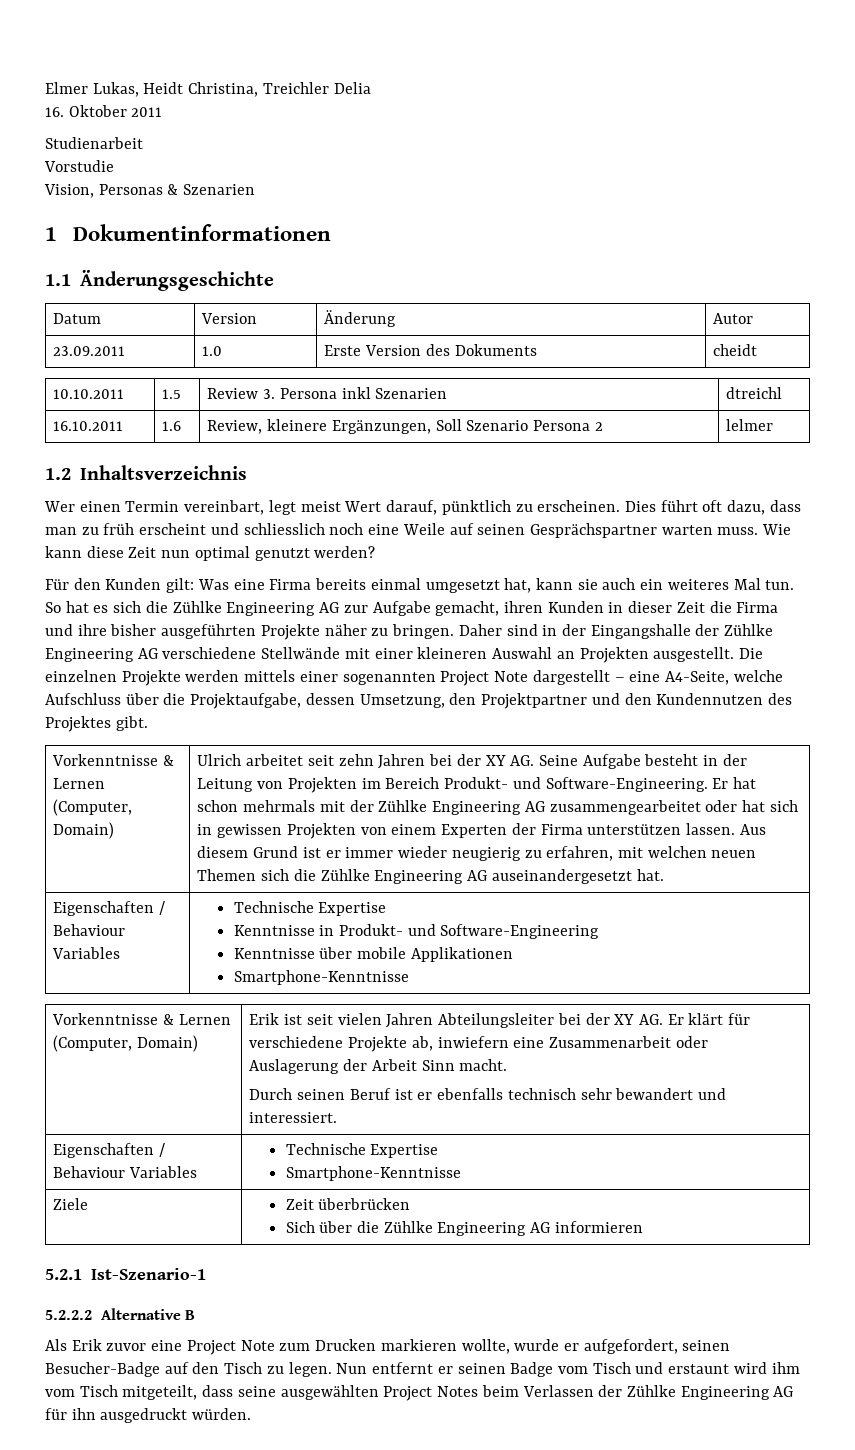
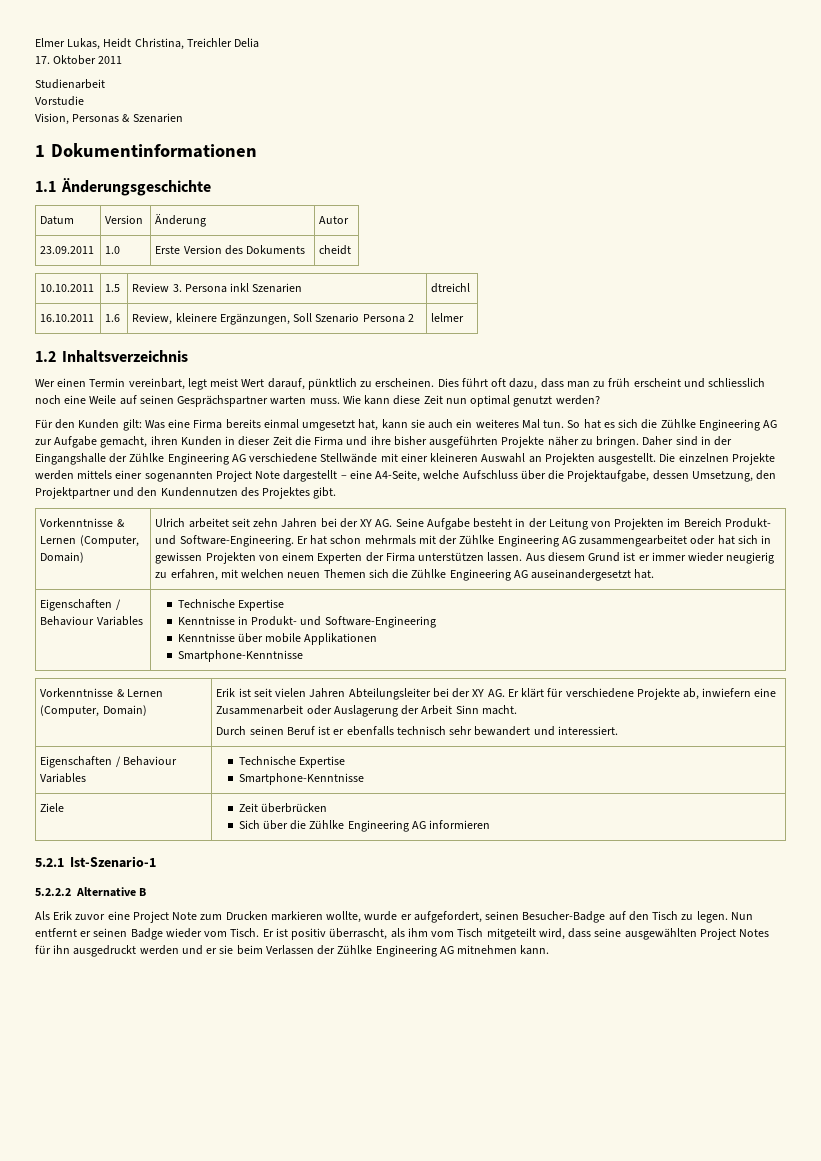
[45,107,64,117] 16. -> [35,56,50,64] 17.
[557,1362,767,1374] vom Tisch und erstaunt wird -> [165,928,405,940] wieder vom Tisch. Er ist positiv überrascht, als
[122,1385,198,1400] mitgeteilt, -> [486,928,565,940] mitgeteilt wird,
(479, 1391) none -> [35,945,234,957] für ihn ausgedruckt werden und er sie
[45,1408,252,1423] für ihn ausgedruckt würden. -> [457,945,550,955] mitnehmen kann.

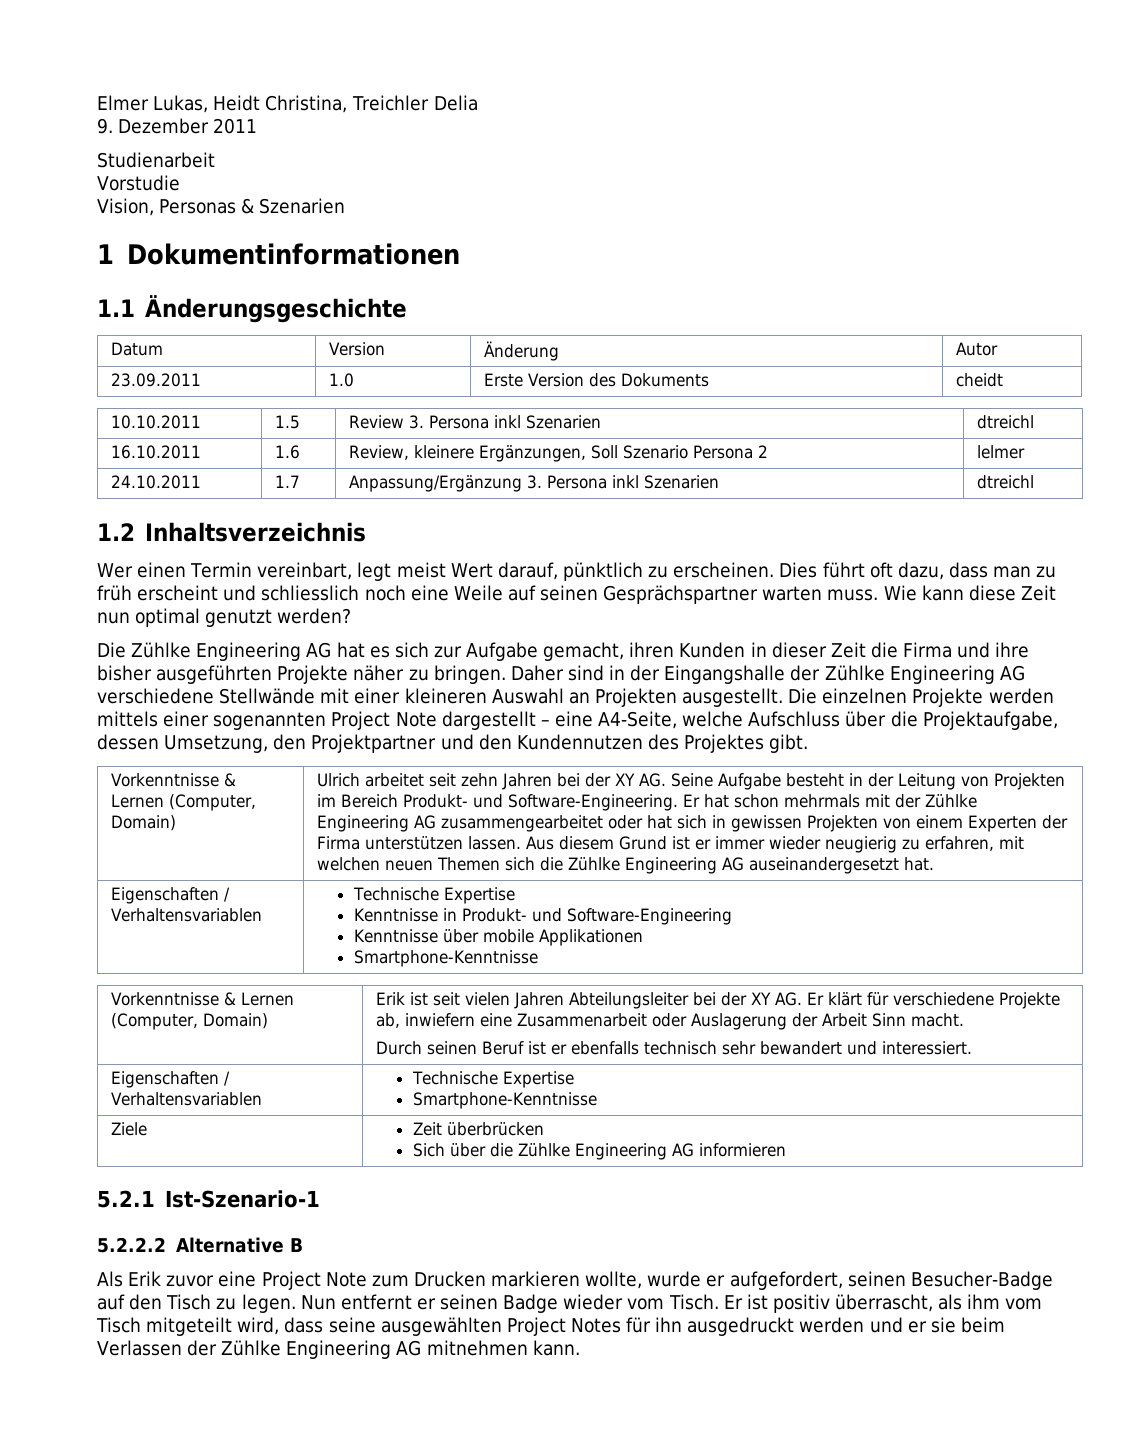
[35,55,97,65] 17. Oktober -> [97,118,210,134] 9. Dezember
(465, 317) none -> [110,475,201,489] [274,475,300,488] [348,475,719,492] [976,475,1034,489] // 24.10.2011 | 1.7 | Anpassung/Ergänzung 3. Persona inkl Szenarien | dtreichl
[35,419,778,431] Für den Kunden gilt: Was eine Firma bereits einmal umgesetzt hat, kann sie auch ein weiteres Mal tun. So hat es sich die Zühlke Engineering AG -> [97,642,429,661] Die Zühlke Engineering AG hat es sich
[40,616,143,626] Behaviour Variables -> [110,908,262,922] Verhaltensvariablen
[122,756,177,766] [40,773,87,783] Behaviour Variables -> [110,1092,262,1106] Verhaltensvariablen

